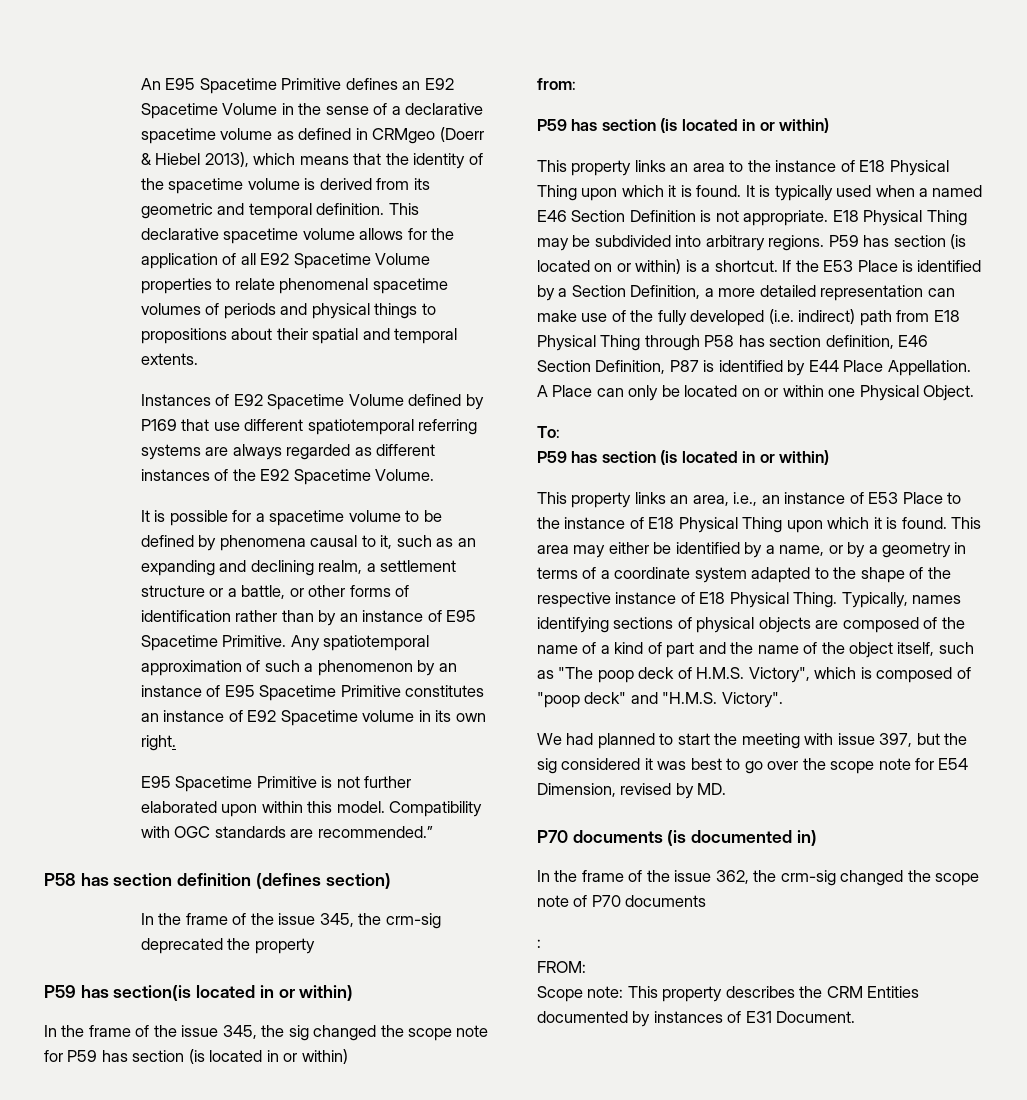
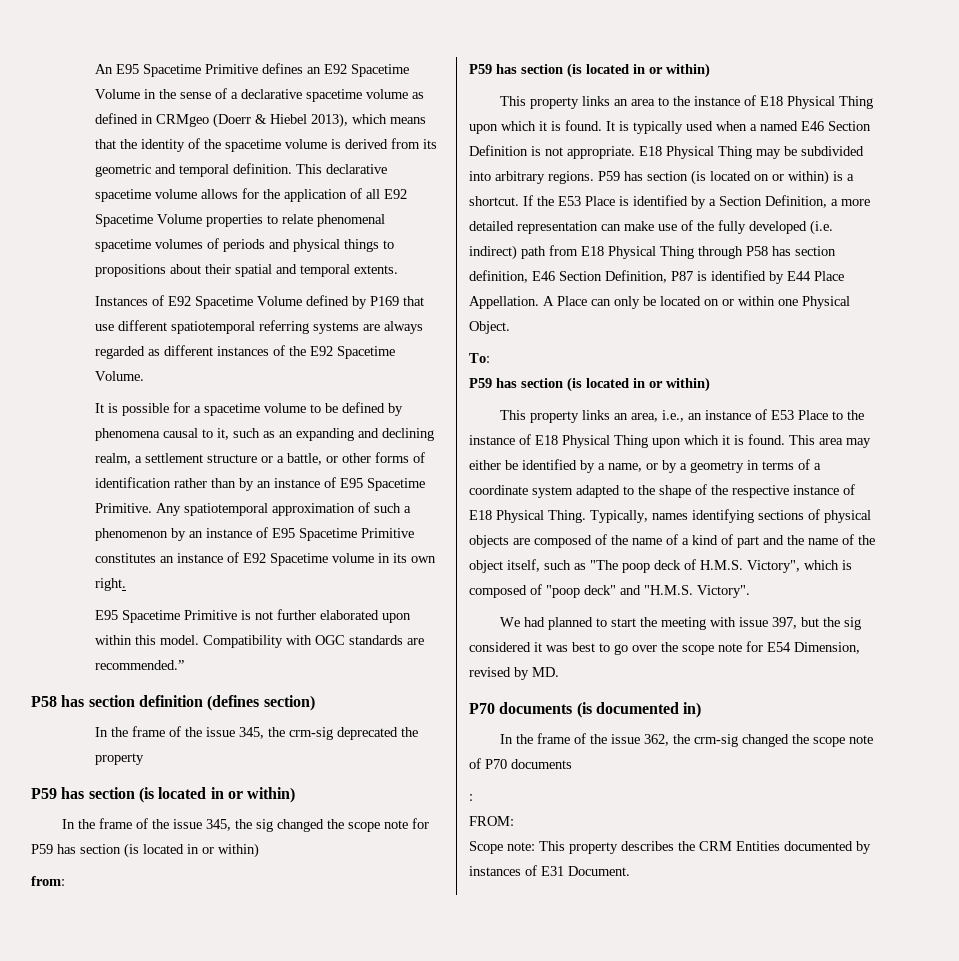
[113,985,192,1001] section(is -> [88,787,154,803] section (is

